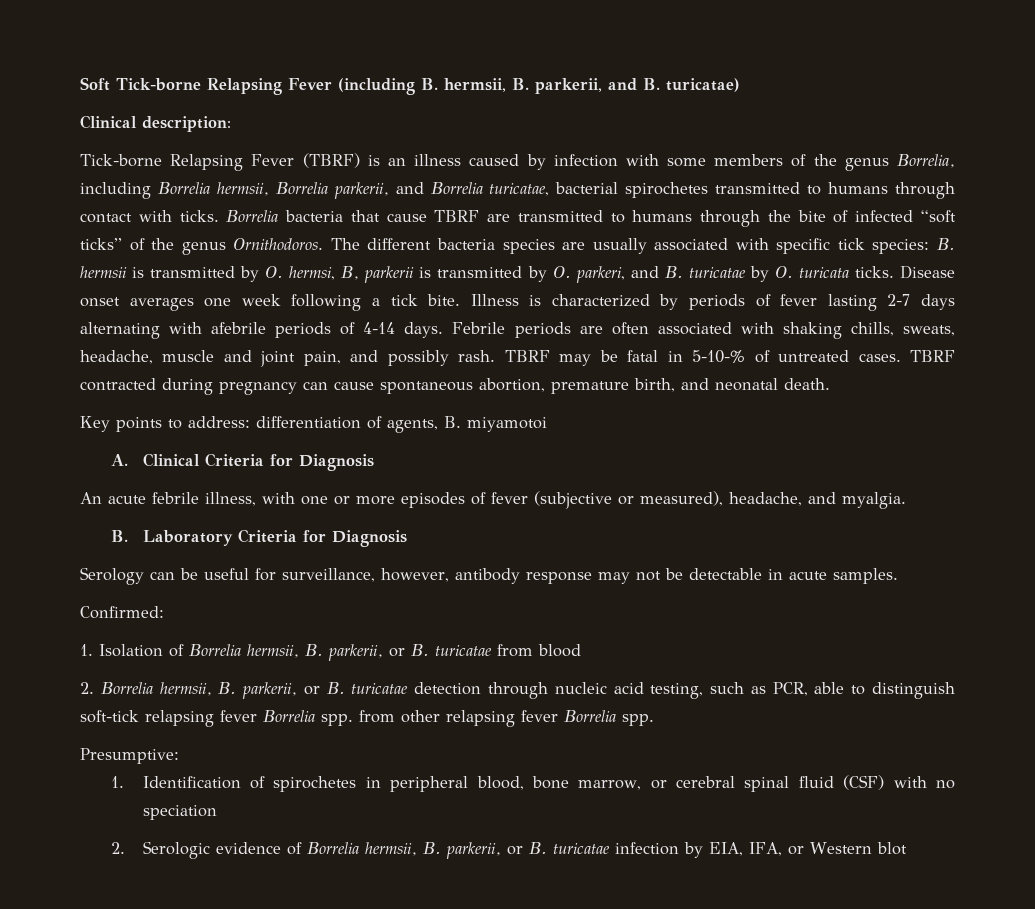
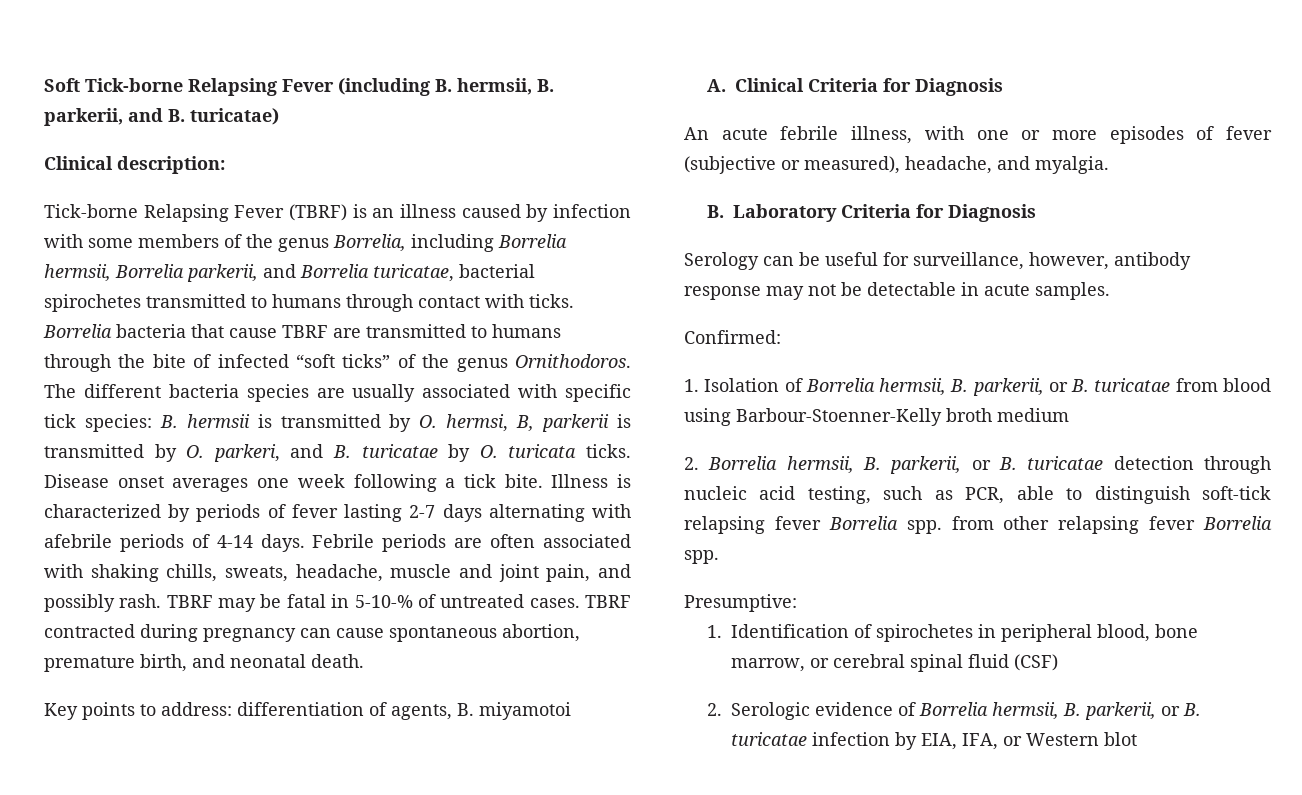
(581, 650) none -> [684,408,1069,426] using Barbour-Stoenner-Kelly broth medium
[893,776,955,789] [142,805,217,820] with no speciation -> (1059, 662) none

